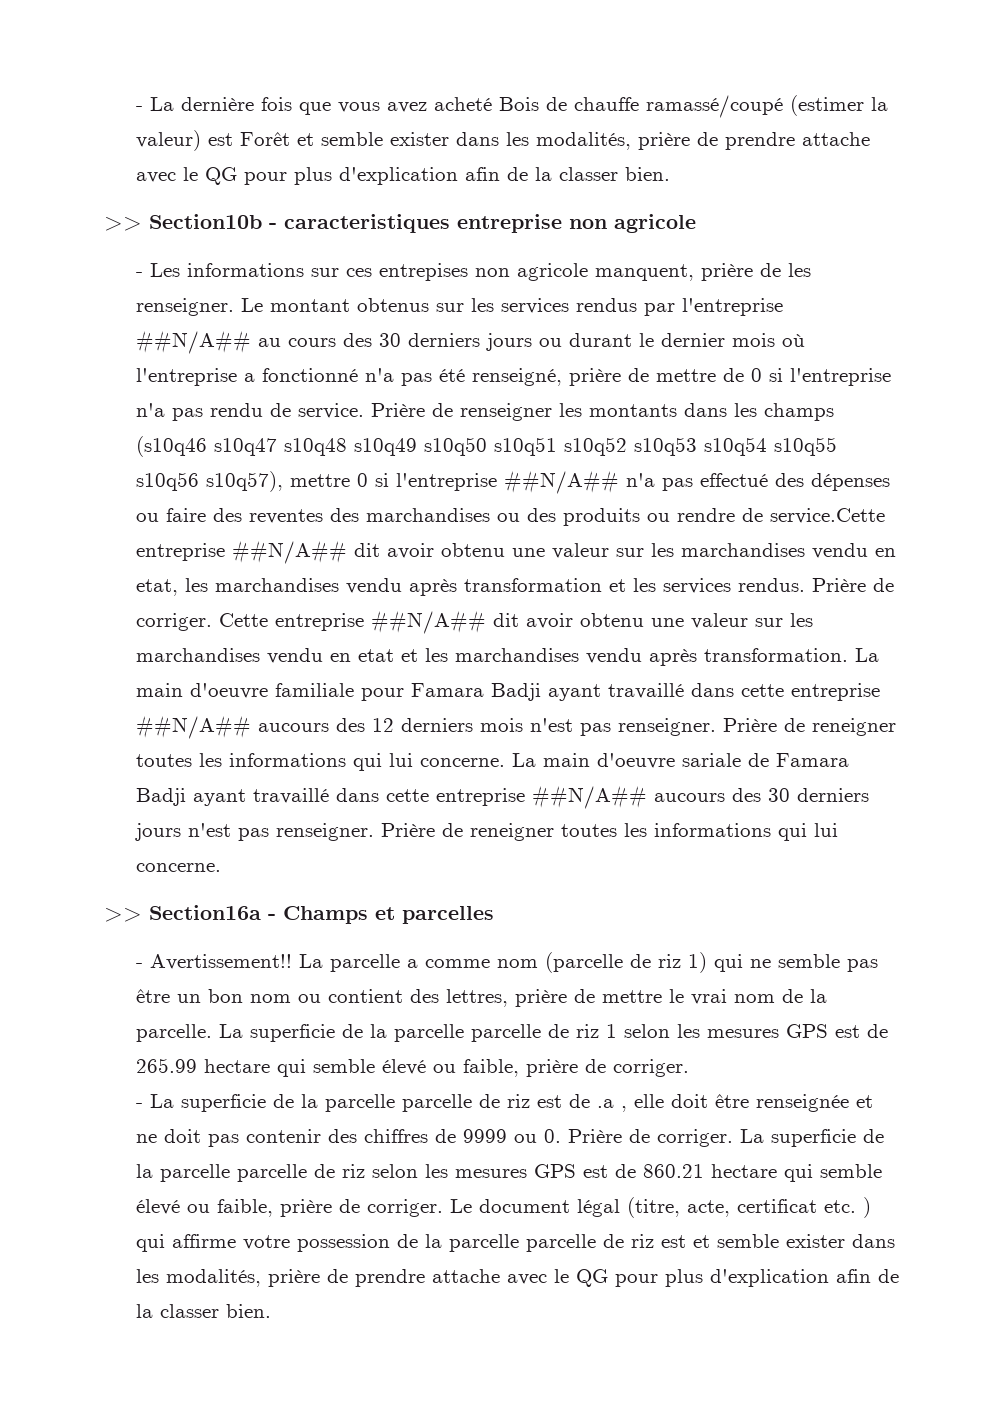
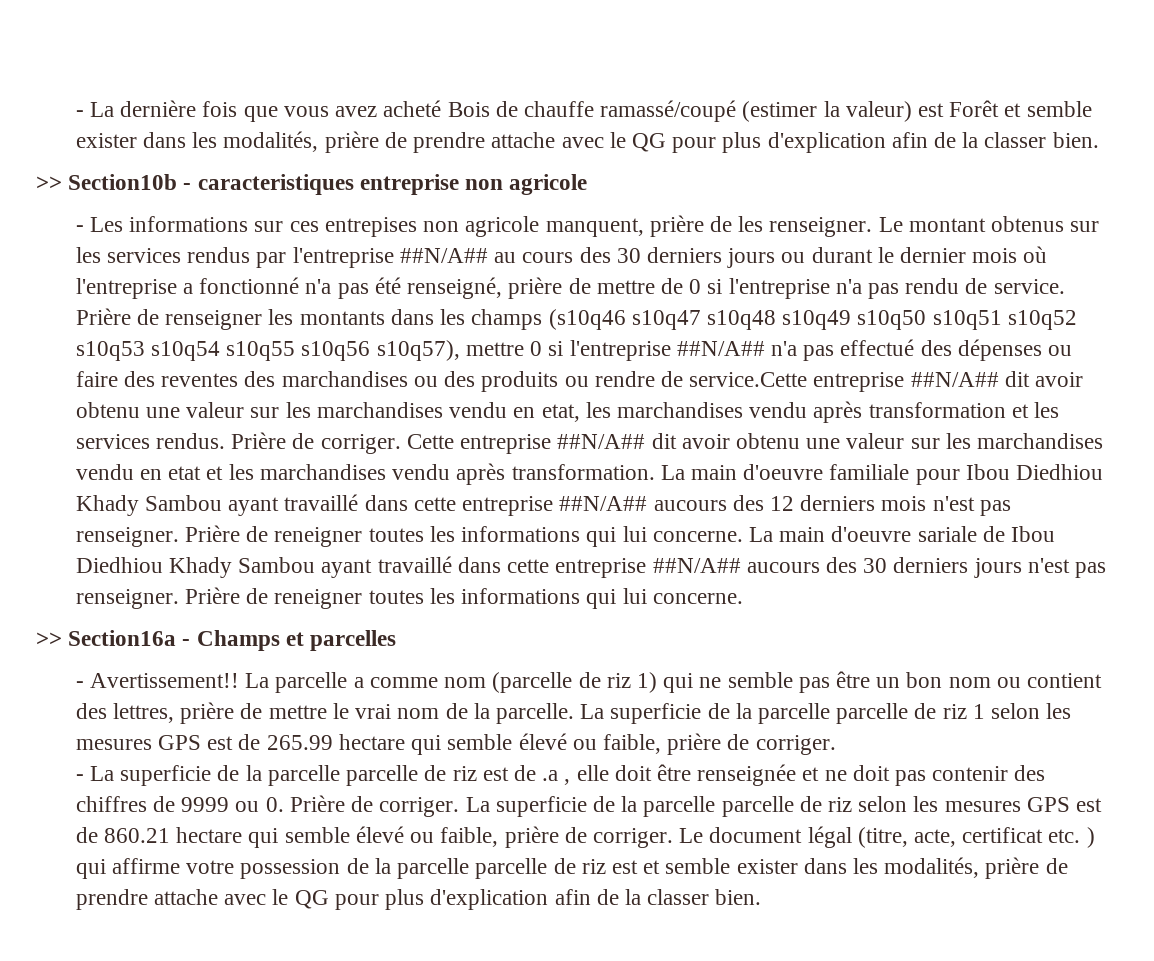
[410,683,541,701] Famara Badji -> [965,464,1103,480] [75,495,223,516] Ibou Diedhiou Khady Sambou
[775,753,849,767] [135,788,186,806] Famara Badji -> [1010,526,1055,542] [75,557,316,578] Ibou Diedhiou Khady Sambou

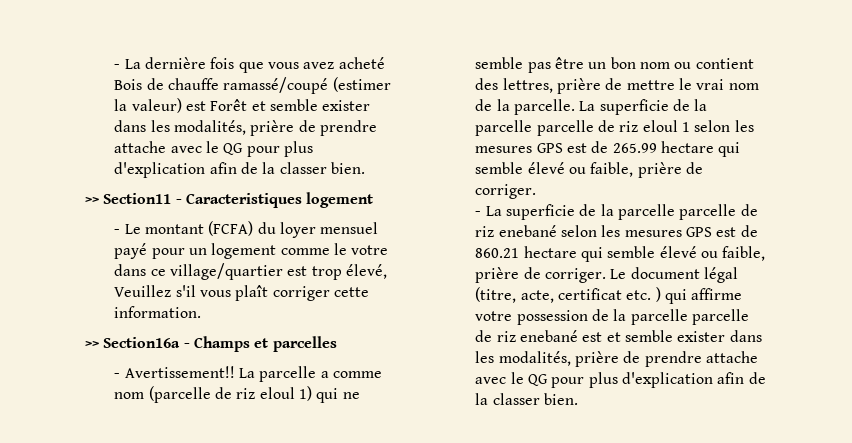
[68,174,588,195] [75,215,1100,237] [75,246,1048,268] [75,277,1065,299] [75,308,1077,330] [75,339,1072,361] [75,371,1083,392] [75,401,1059,423] [75,432,1103,454] [75,463,1103,485] [75,494,1011,516] [75,525,1055,547] [75,556,1106,578] [75,587,743,609] Section10b - caracteristiques entreprise non agricole // - Les informations sur ces entrepises non agricole manquent, prière de les renseigner. Le montant obtenus sur les services rendus par l'entreprise ##N/A## au cours des 30 derniers jours ou durant le dernier mois où l'entreprise a fonctionné n'a pas été renseigné, prière de mettre de 0 si l'entreprise n'a pas rendu de service. Prière de renseigner les montants dans les champs (s10q46 s10q47 s10q48 s10q49 s10q50 s10q51 s10q52 s10q53 s10q54 s10q55 s10q56 s10q57), mettre 0 si l'entreprise ##N/A## n'a pas effectué des dépenses ou faire des reventes des marchandises ou des produits ou rendre de service.Cette entreprise ##N/A## dit avoir obtenu une valeur sur les marchandises vendu en etat, les marchandises vendu après transformation et les services rendus. Prière de corriger. Cette entreprise ##N/A## dit avoir obtenu une valeur sur les marchandises vendu en etat et les marchandises vendu après transformation. La main d'oeuvre familiale pour Ibou Diedhiou Khady Sambou ayant travaillé dans cette entreprise ##N/A## aucours des 12 derniers mois n'est pas renseigner. Prière de reneigner toutes les informations qui lui concerne. La main d'oeuvre sariale de Ibou Diedhiou Khady Sambou ayant travaillé dans cette entreprise ##N/A## aucours des 30 derniers jours n'est pas renseigner. Prière de reneigner toutes les informations qui lui concerne. -> [103,192,374,208] [114,221,379,238] [114,243,389,259] [114,263,388,280] [114,285,370,301] [114,306,202,318] Section11 - Caracteristiques logement // - Le montant (FCFA) du loyer mensuel payé pour un logement comme le votre dans ce village/quartier est trop élevé, Veuillez s'il vous plaît corriger cette information.
(631, 680) none -> [259,387,295,399] eloul
(967, 711) none -> [642,120,678,132] eloul
[482,764,1046,786] [75,795,852,817] est de .a , elle doit être renseignée et ne doit pas contenir des chiffres de 9999 ou 0. Prière de corriger. La superficie de la parcelle parcelle de riz -> [498,225,557,237] enebané
(606, 866) none -> [520,330,579,342] enebané

